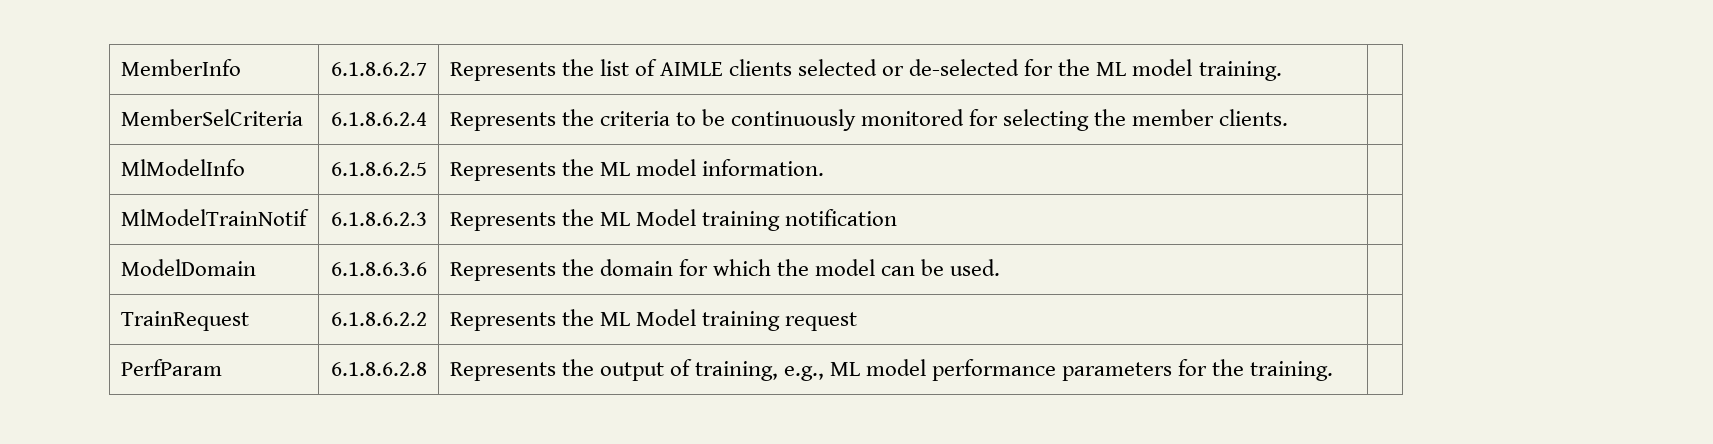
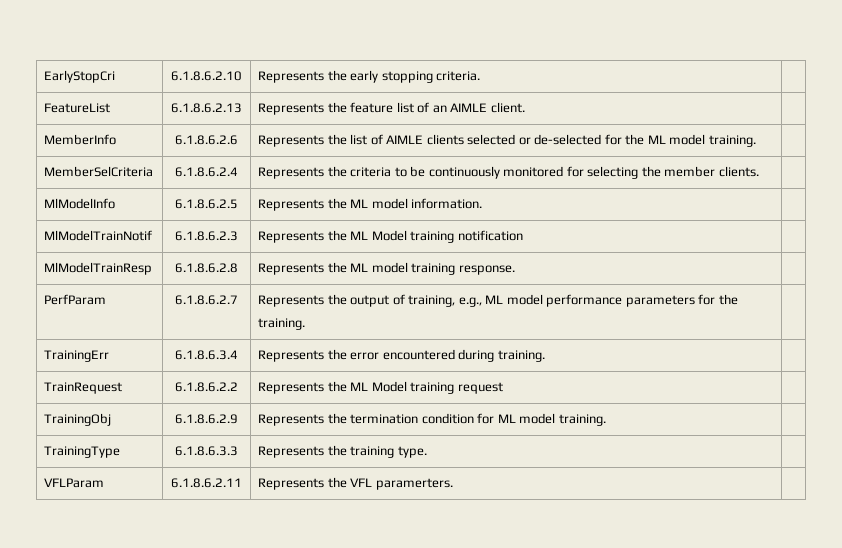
(120, 67) none -> [44,70,116,83] [171,71,242,81] [258,70,481,83] [44,103,111,113] [171,103,242,113] [258,102,525,115] EarlyStopCri | 6.1.8.6.2.10 | Represents the early stopping criteria. | // FeatureList | 6.1.8.6.2.13 | Represents the feature list of an AIMLE client. | //
[330,62,427,76] 6.1.8.6.2.7 -> [175,135,238,145] 6.1.8.6.2.6
[120,259,256,276] [330,262,427,276] [449,259,1001,281] [120,311,249,331] [330,312,427,326] [449,309,857,331] ModelDomain | 6.1.8.6.3.6 | Represents the domain for which the model can be used. | // TrainRequest | 6.1.8.6.2.2 | Represents the ML Model training request -> [44,262,153,275] [175,263,238,273] [258,262,515,275] MlModelTrainResp | 6.1.8.6.2.8 | Represents the ML model training response.
[330,362,427,376] 6.1.8.6.2.8 -> [175,295,238,305] 6.1.8.6.2.7
(1334, 371) none -> [44,350,110,362] [175,350,238,360] [258,349,545,362] [44,382,123,394] [175,382,238,392] [258,381,503,394] [44,413,112,426] [175,414,238,424] [258,413,606,426] [44,446,121,458] [175,446,238,456] [258,445,427,458] [44,478,105,488] [171,478,242,488] [258,477,453,490] // TrainingErr | 6.1.8.6.3.4 | Represents the error encountered during training. | // TrainRequest | 6.1.8.6.2.2 | Represents the ML Model training request | // TrainingObj | 6.1.8.6.2.9 | Represents the termination condition for ML model training. | // TrainingType | 6.1.8.6.3.3 | Represents the training type. | // VFLParam | 6.1.8.6.2.11 | Represents the VFL paramerters. |

